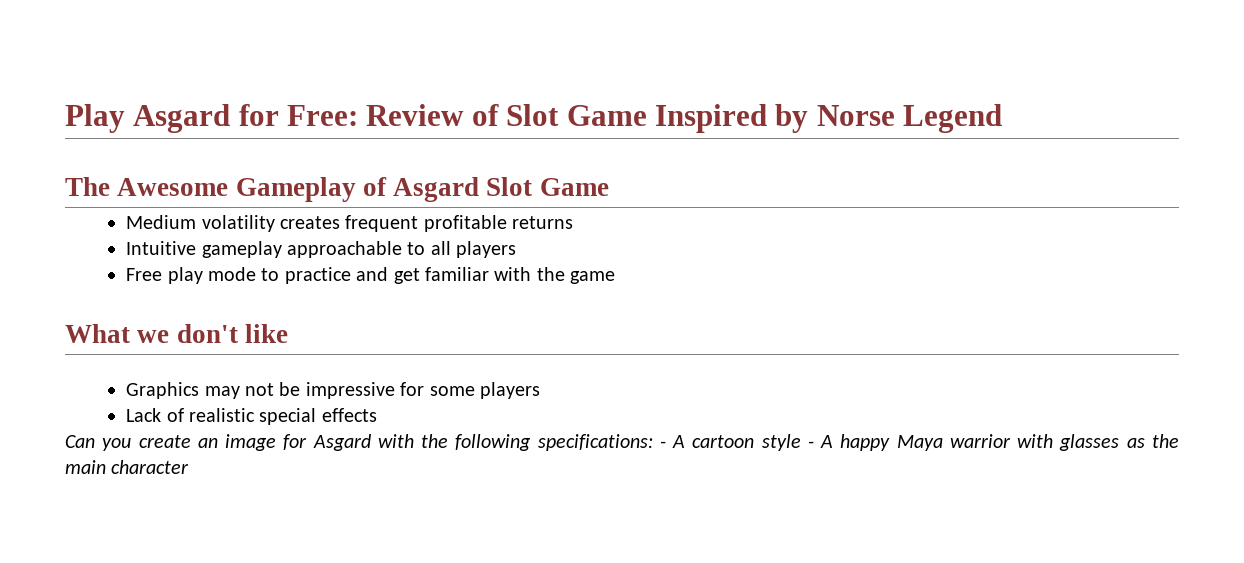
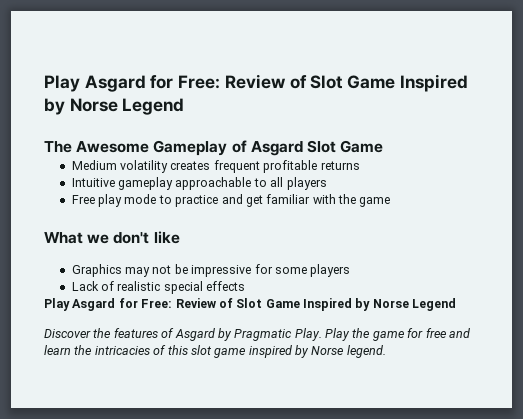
[65,434,1179,451] [65,460,190,474] Can you create an image for Asgard with the following specifications: - A cartoon style - A happy Maya warrior with glasses as the main character -> [44,298,457,311] [44,328,470,341] [44,345,386,358] Play Asgard for Free: Review of Slot Game Inspired by Norse Legend // Discover the features of Asgard by Pragmatic Play. Play the game for free and learn the intricacies of this slot game inspired by Norse legend.

